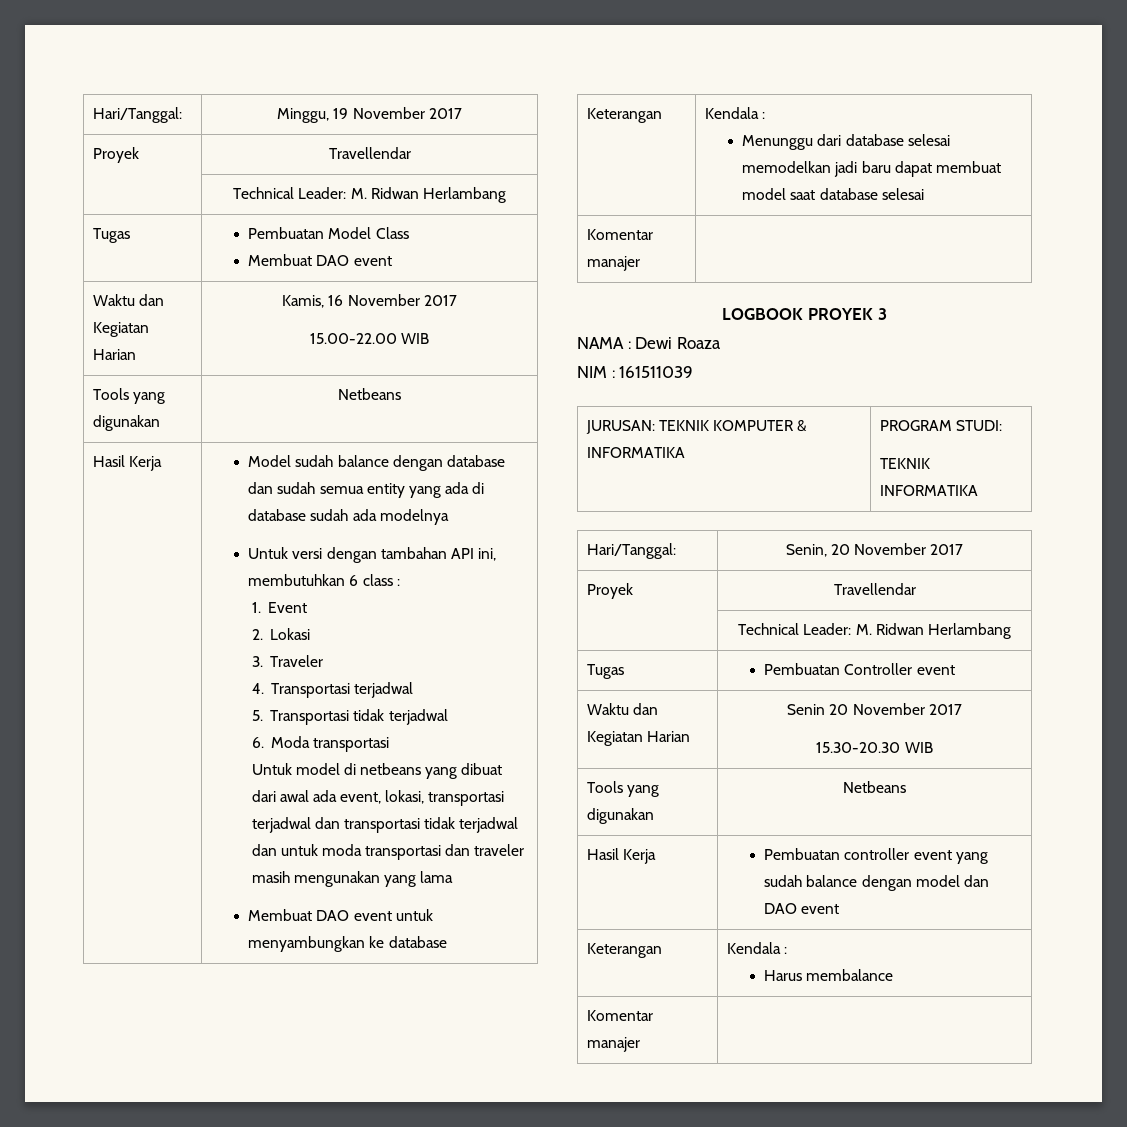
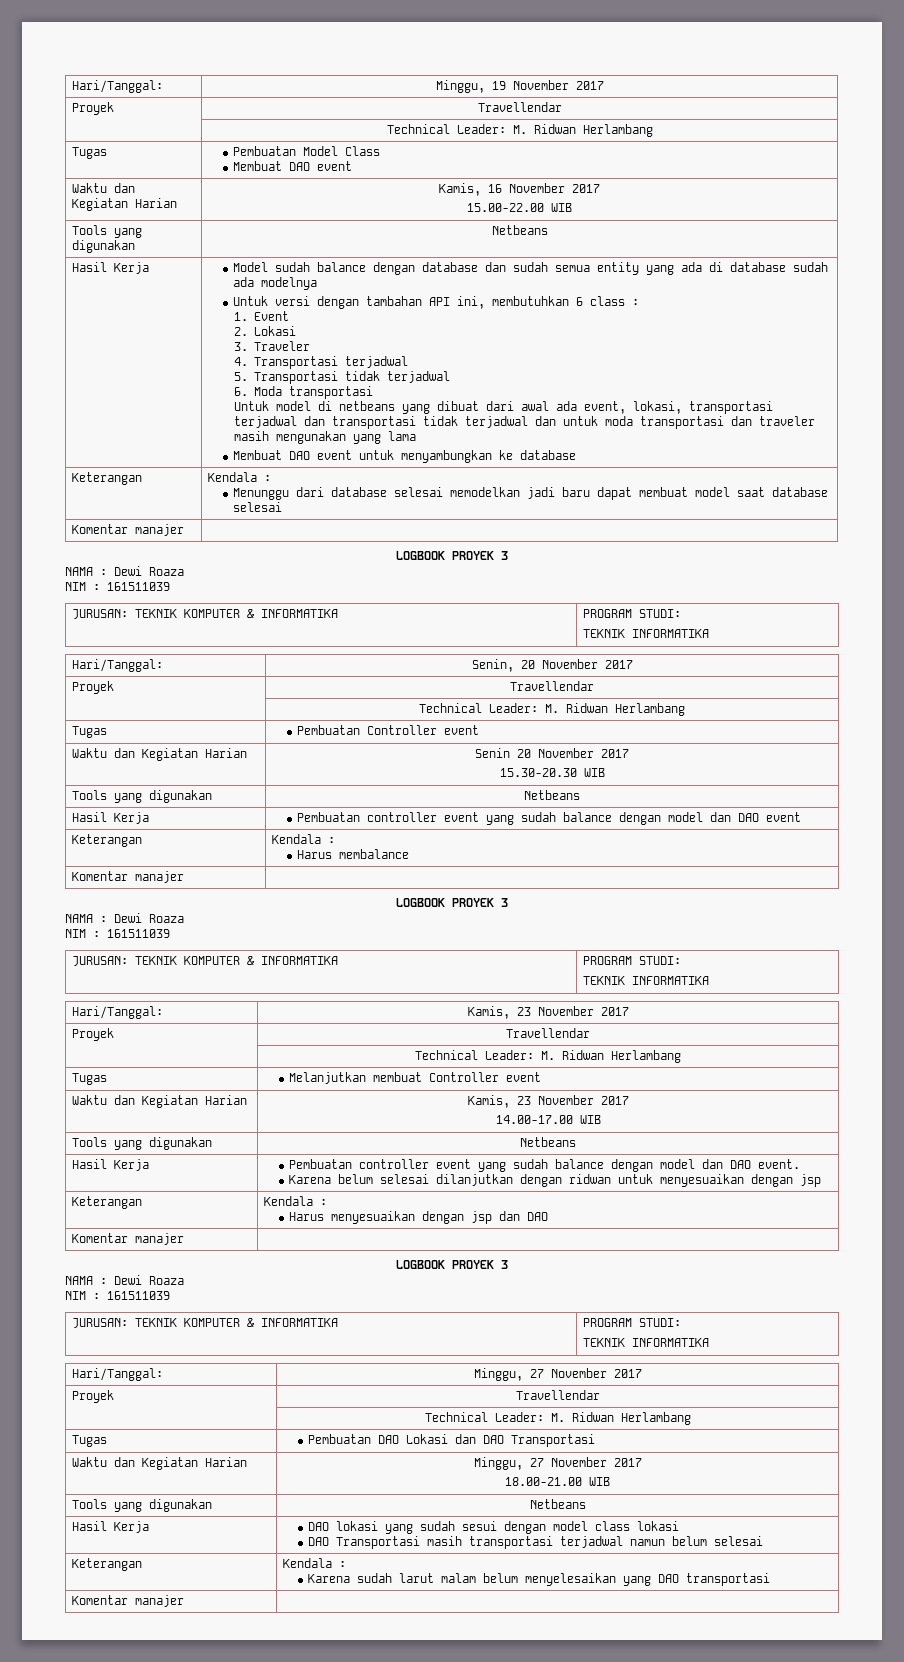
(640, 1044) none -> [396,898,508,907] [65,913,184,923] [65,929,170,938] [71,956,338,966] [582,956,681,965] [582,976,709,985] [71,1006,163,1019] [467,1006,629,1019] [71,1028,114,1041] [506,1028,590,1038] [415,1050,681,1063] [71,1073,107,1085] [289,1072,542,1084] [71,1095,247,1108] [467,1095,629,1108] [495,1115,601,1124] [71,1137,212,1150] [520,1137,576,1147] [71,1159,149,1171] [289,1159,801,1172] [289,1174,822,1187] [71,1196,142,1209] [263,1196,327,1206] [289,1211,549,1224] [71,1233,184,1245] [396,1260,508,1269] [65,1275,184,1285] [65,1291,170,1300] [71,1318,338,1328] [582,1318,681,1327] [582,1338,709,1347] [71,1368,163,1381] [473,1368,642,1381] [71,1390,114,1403] [515,1390,600,1400] [424,1412,691,1425] [71,1435,107,1447] [308,1434,596,1447] [71,1457,247,1470] [473,1457,642,1470] [505,1477,610,1486] [71,1499,212,1512] [529,1499,586,1509] [71,1521,149,1533] [308,1521,680,1534] [308,1536,764,1549] [71,1558,142,1571] [282,1558,346,1568] [308,1573,771,1586] [71,1595,184,1607] // LOGBOOK PROYEK 3 // NAMA : Dewi Roaza // NIM : 161511039 // JURUSAN: TEKNIK KOMPUTER & INFORMATIKA | PROGRAM STUDI: // TEKNIK INFORMATIKA // Hari/Tanggal: | Kamis, 23 November 2017 // Proyek | Travellendar // | Technical Leader: M. Ridwan Herlambang // Tugas | Melanjutkan membuat Controller event // Waktu dan Kegiatan Harian | Kamis, 23 November 2017 // 14.00-17.00 WIB // Tools yang digunakan | Netbeans // Hasil Kerja | Pembuatan controller event yang sudah balance dengan model dan DAO event. // Karena belum selesai dilanjutkan dengan ridwan untuk menyesuaikan dengan jsp // Keterangan | Kendala : // Harus menyesuaikan dengan jsp dan DAO // Komentar manajer | // LOGBOOK PROYEK 3 // NAMA : Dewi Roaza // NIM : 161511039 // JURUSAN: TEKNIK KOMPUTER & INFORMATIKA | PROGRAM STUDI: // TEKNIK INFORMATIKA // Hari/Tanggal: | Minggu, 27 November 2017 // Proyek | Travellendar // | Technical Leader: M. Ridwan Herlambang // Tugas | Pembuatan DAO Lokasi dan DAO Transportasi // Waktu dan Kegiatan Harian | Minggu, 27 November 2017 // 18.00-21.00 WIB // Tools yang digunakan | Netbeans // Hasil Kerja | DAO lokasi yang sudah sesui dengan model class lokasi // DAO Transportasi masih transportasi terjadwal namun belum selesai // Keterangan | Kendala : // Karena sudah larut malam belum menyelesaikan yang DAO transportasi // Komentar manajer |

